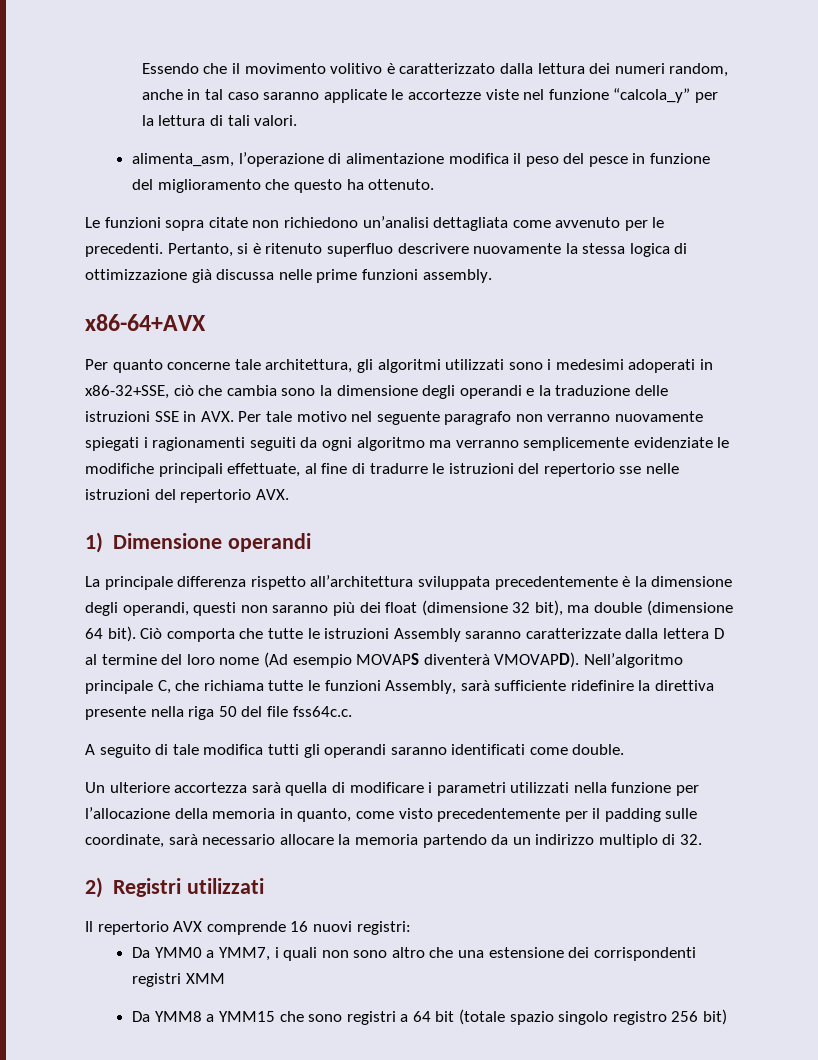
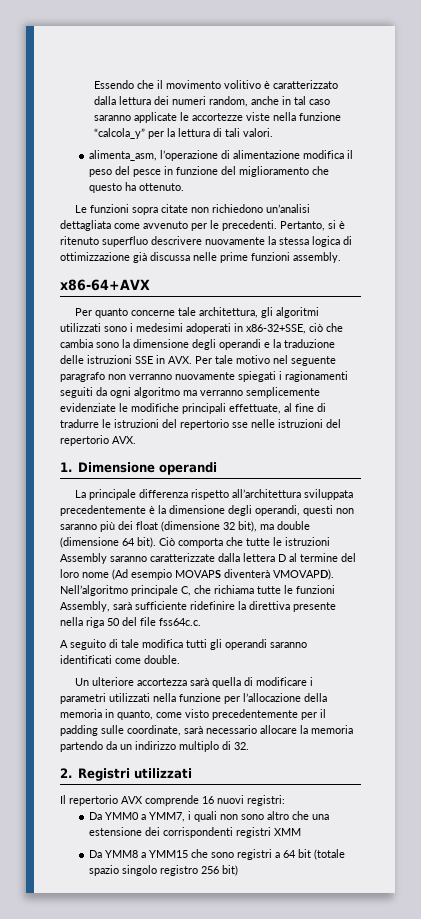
[523,89,545,100] nel -> [272,112,296,121] nella
[85,532,103,553] 1) -> [60,462,72,472] 1.
[85,877,103,898] 2) -> [60,768,72,778] 2.

